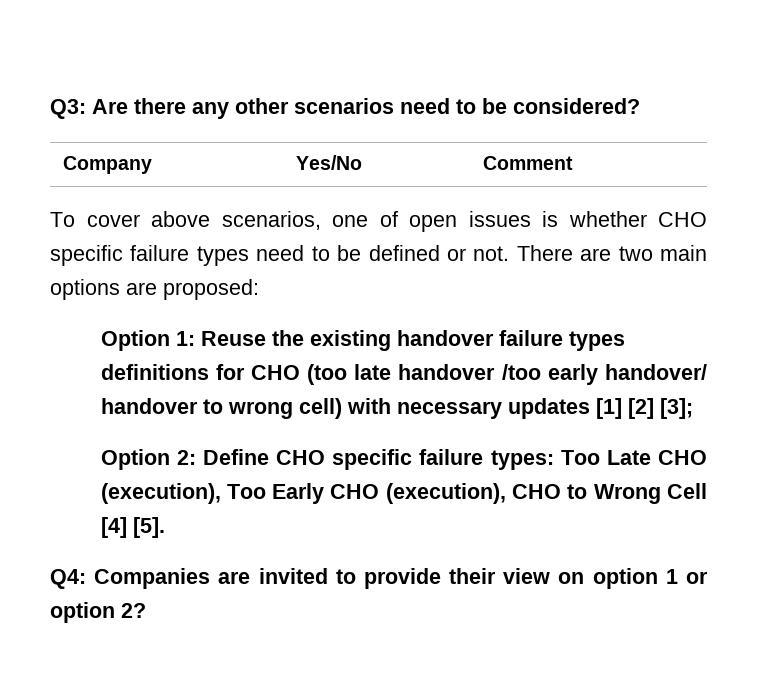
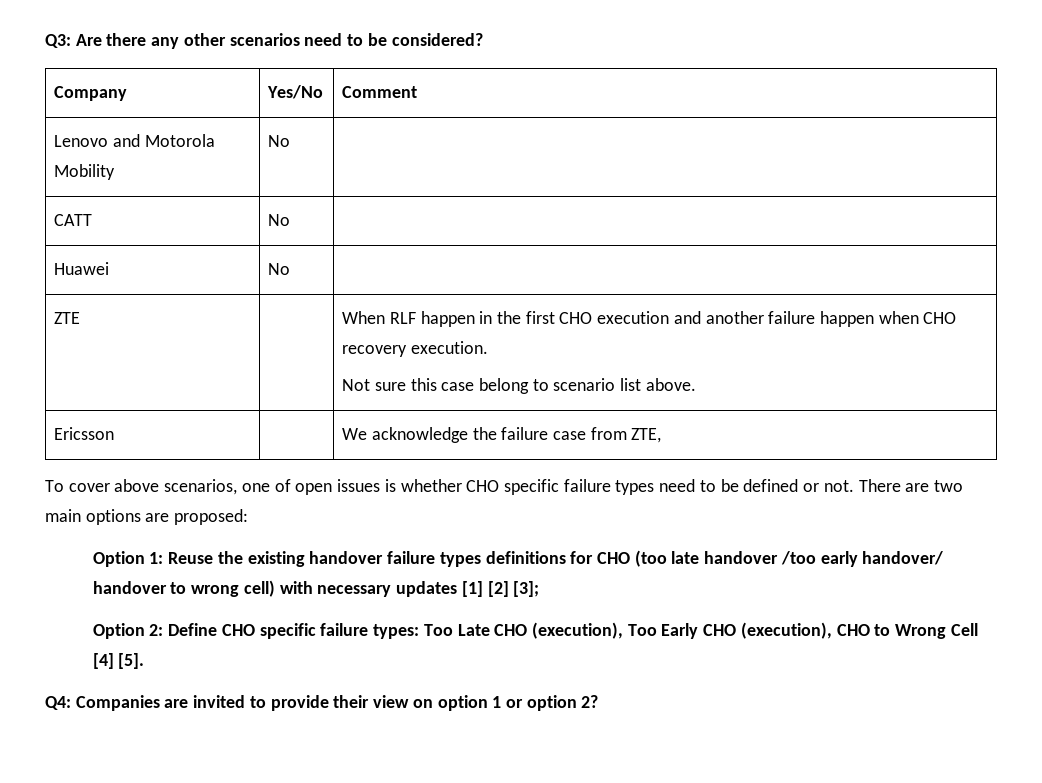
(573, 163) none -> [54,134,215,147] [54,164,116,180] [268,135,291,147] [54,214,93,226] [268,214,291,226] [54,262,110,275] [268,263,291,275] [54,312,81,324] [342,311,957,327] [342,341,488,357] [342,378,696,394] [54,427,115,440] [342,427,662,443] // Lenovo and Motorola Mobility | No | // CATT | No | // Huawei | No | // ZTE | | When RLF happen in the first CHO execution and another failure happen when CHO recovery execution. // Not sure this case belong to scenario list above. // Ericsson | | We acknowledge the failure case from ZTE,

